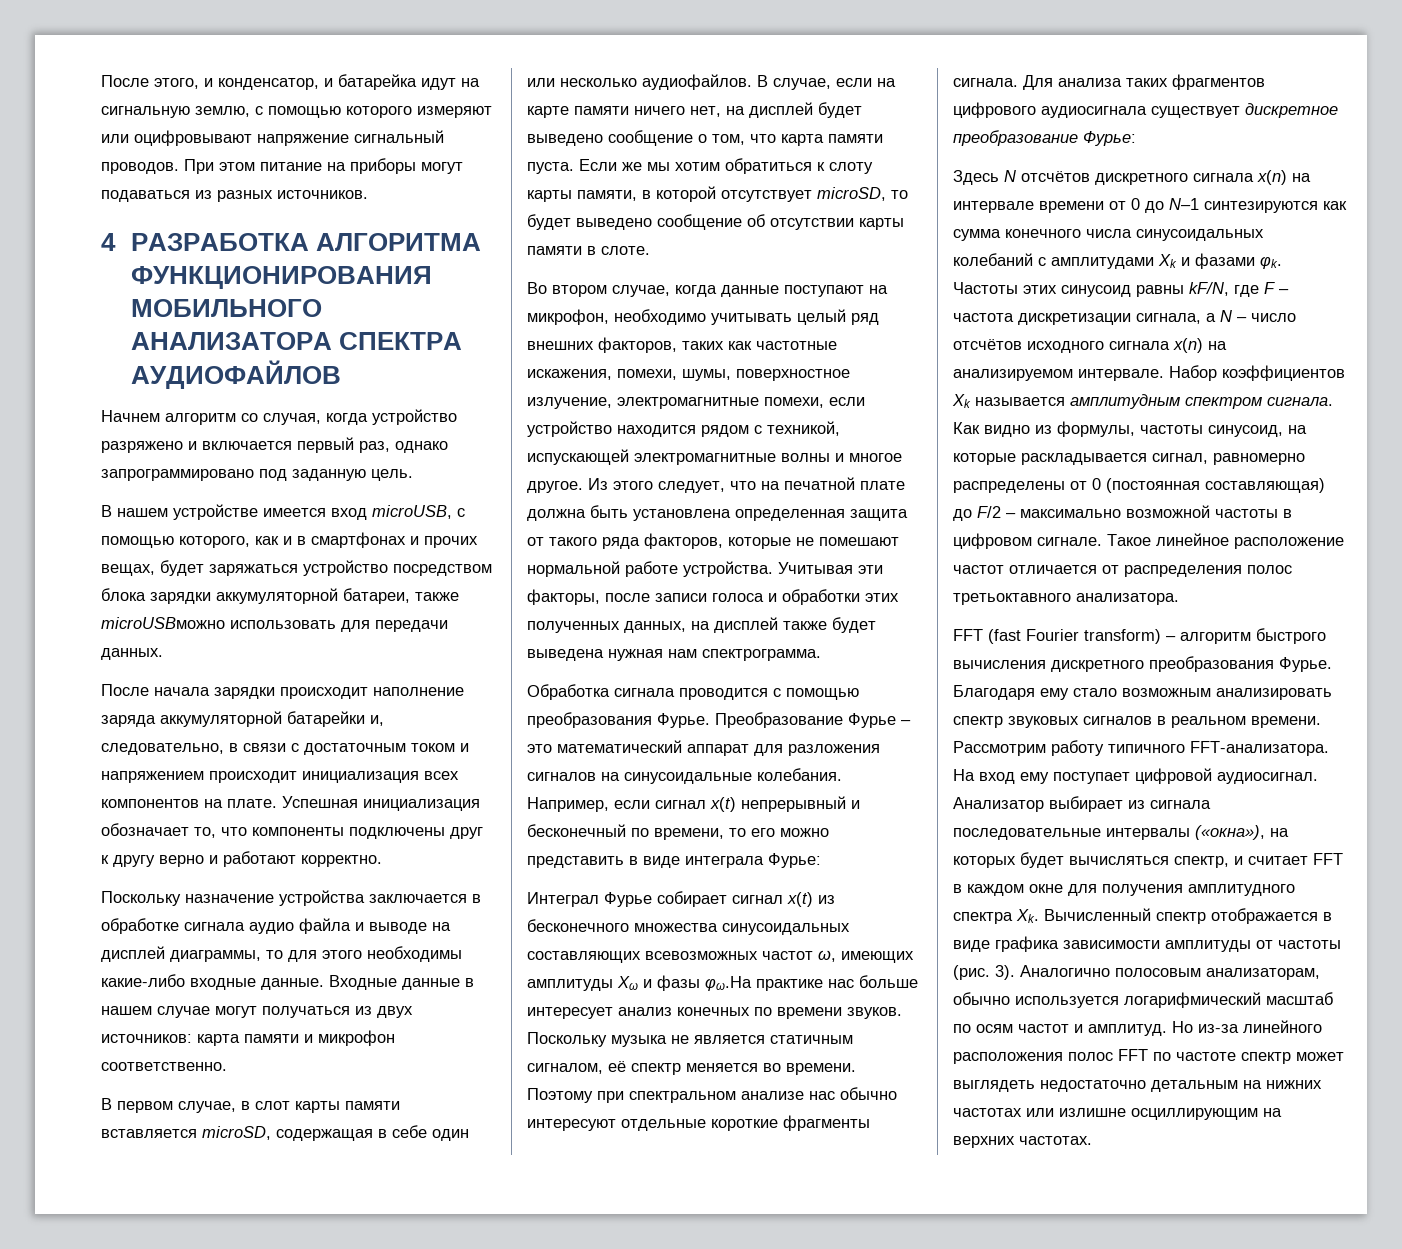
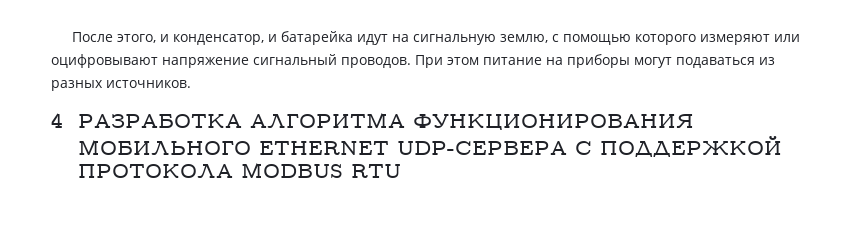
[131,332,463,350] [131,360,342,389] [101,409,457,425] [101,437,448,453] [101,469,413,481] [101,504,465,520] [101,532,478,548] [101,560,492,576] [101,588,459,604] [101,617,448,632] [101,648,163,660] [101,684,464,699] [101,711,384,727] [101,743,469,755] [101,771,459,783] [101,796,480,811] [101,823,483,839] [101,851,382,867] [101,890,481,906] [101,918,451,934] [101,946,462,962] [101,974,474,990] [101,1006,413,1018] [101,1030,395,1046] [101,1062,227,1071] [101,1098,400,1113] [101,1125,469,1141] [527,74,896,90] [527,102,862,118] [527,130,883,146] [527,158,873,174] [527,186,908,202] [527,214,904,230] [527,246,650,255] [527,282,888,297] [527,309,879,325] [527,337,837,353] [527,369,850,381] [527,397,865,409] [527,421,840,437] [527,449,902,465] [527,477,905,493] [527,505,908,521] [527,533,899,549] [527,561,883,577] [527,589,899,605] [527,617,876,633] [527,649,821,661] [527,684,859,700] [527,712,911,728] [527,740,880,756] [527,768,842,784] [527,796,860,812] [527,824,829,840] [527,853,821,868] [527,891,835,907] [527,919,850,935] [527,950,914,963] [527,975,918,991] [527,1007,902,1019] [527,1032,853,1047] [527,1061,856,1075] [527,1087,897,1103] [527,1115,870,1131] [953,74,1265,90] [953,102,1338,118] [953,130,1136,146] [953,170,1311,185] [953,198,1347,213] [953,229,1264,241] [953,253,1282,269] [953,282,1289,297] [953,310,1296,325] [953,338,1227,353] [953,365,1345,381] [952,394,1333,409] [953,421,1307,437] [953,453,1305,465] [953,478,1325,493] [953,505,1292,521] [953,533,1344,549] [953,565,1292,577] [953,593,1179,605] [953,628,1326,644] [953,656,1332,672] [953,685,1332,700] [953,716,1321,728] [953,740,1329,756] [953,768,1318,784] [953,796,1211,812] [953,825,1289,840] [953,852,1343,868] [953,884,1295,896] [953,908,1332,924] [953,936,1341,952] [953,965,1320,980] [953,992,1333,1008] [953,1020,1322,1036] [953,1049,1344,1064] [953,1080,1322,1092] [953,1108,1282,1120] [953,1136,1092,1148] АНАЛИЗАТОРА СПЕКТРА АУДИОФАЙЛОВ // Начнем алгоритм со случая, когда устройство разряжено и включается первый раз, однако запрограммировано под заданную цель. // В нашем устройстве имеется вход microUSB, с помощью которого, как и в смартфонах и прочих вещах, будет заряжаться устройство посредством блока зарядки аккумуляторной батареи, также microUSBможно использовать для передачи данных. // После начала зарядки происходит наполнение заряда аккумуляторной батарейки и, следовательно, в связи с достаточным током и напряжением происходит инициализация всех компонентов на плате. Успешная инициализация обозначает то, что компоненты подключены друг к другу верно и работают корректно. // Поскольку назначение устройства заключается в обработке сигнала аудио файла и выводе на дисплей диаграммы, то для этого необходимы какие-либо входные данные. Входные данные в нашем случае могут получаться из двух источников: карта памяти и микрофон соответственно. // В первом случае, в слот карты памяти вставляется microSD, содержащая в себе один или несколько аудиофайлов. В случае, если на карте памяти ничего нет, на дисплей будет выведено сообщение о том, что карта памяти пуста. Если же мы хотим обратиться к слоту карты памяти, в которой отсутствует microSD, то будет выведено сообщение об отсутствии карты памяти в слоте. // Во втором случае, когда данные поступают на микрофон, необходимо учитывать целый ряд внешних факторов, таких как частотные искажения, помехи, шумы, поверхностное излучение, электромагнитные помехи, если устройство находится рядом с техникой, испускающей электромагнитные волны и многое другое. Из этого следует, что на печатной плате должна быть установлена определенная защита от такого ряда факторов, которые не помешают нормальной работе устройства. Учитывая эти факторы, после записи голоса и обработки этих полученных данных, на дисплей также будет выведена нужная нам спектрограмма. // Обработка сигнала проводится с помощью преобразования Фурье. Преобразование Фурье – это математический аппарат для разложения сигналов на синусоидальные колебания. Например, если сигнал x(t) непрерывный и бесконечный по времени, то его можно представить в виде интеграла Фурье: // Интеграл Фурье собирает сигнал x(t) из бесконечного множества синусоидальных составляющих всевозможных частот ω, имеющих амплитуды Xω и фазы φω.На практике нас больше интересует анализ конечных по времени звуков. Поскольку музыка не является статичным сигналом, её спектр меняется во времени. Поэтому при спектральном анализе нас обычно интересуют отдельные короткие фрагменты сигнала. Для анализа таких фрагментов цифрового аудиосигнала существует дискретное преобразование Фурье: // Здесь N отсчётов дискретного сигнала x(n) на интервале времени от 0 до N–1 синтезируются как сумма конечного числа синусоидальных колебаний с амплитудами Xk и фазами φk. Частоты этих синусоид равны kF/N, где F – частота дискретизации сигнала, а N – число отсчётов исходного сигнала x(n) на анализируемом интервале. Набор коэффициентов Xk называется амплитудным спектром сигнала. Как видно из формулы, частоты синусоид, на которые раскладывается сигнал, равномерно распределены от 0 (постоянная составляющая) до F/2 – максимально возможной частоты в цифровом сигнале. Такое линейное расположение частот отличается от распределения полос третьоктавного анализатора. // FFT (fast Fourier transform) – алгоритм быстрого вычисления дискретного преобразования Фурье. Благодаря ему стало возможным анализировать спектр звуковых сигналов в реальном времени. Рассмотрим работу типичного FFT-анализатора. На вход ему поступает цифровой аудиосигнал. Анализатор выбирает из сигнала последовательные интервалы («окна»), на которых будет вычисляться спектр, и считает FFT в каждом окне для получения амплитудного спектра Xk. Вычисленный спектр отображается в виде графика зависимости амплитуды от частоты (рис. 3). Аналогично полосовым анализаторам, обычно используется логарифмический масштаб по осям частот и амплитуд. Но из-за линейного расположения полос FFT по частоте спектр может выглядеть недостаточно детальным на нижних частотах или излишне осциллирующим на верхних частотах. -> [258,136,782,157] [77,162,401,178] ETHERNET UDP-СЕРВЕРА С ПОДДЕРЖКОЙ ПРОТОКОЛА MODBUS RTU

